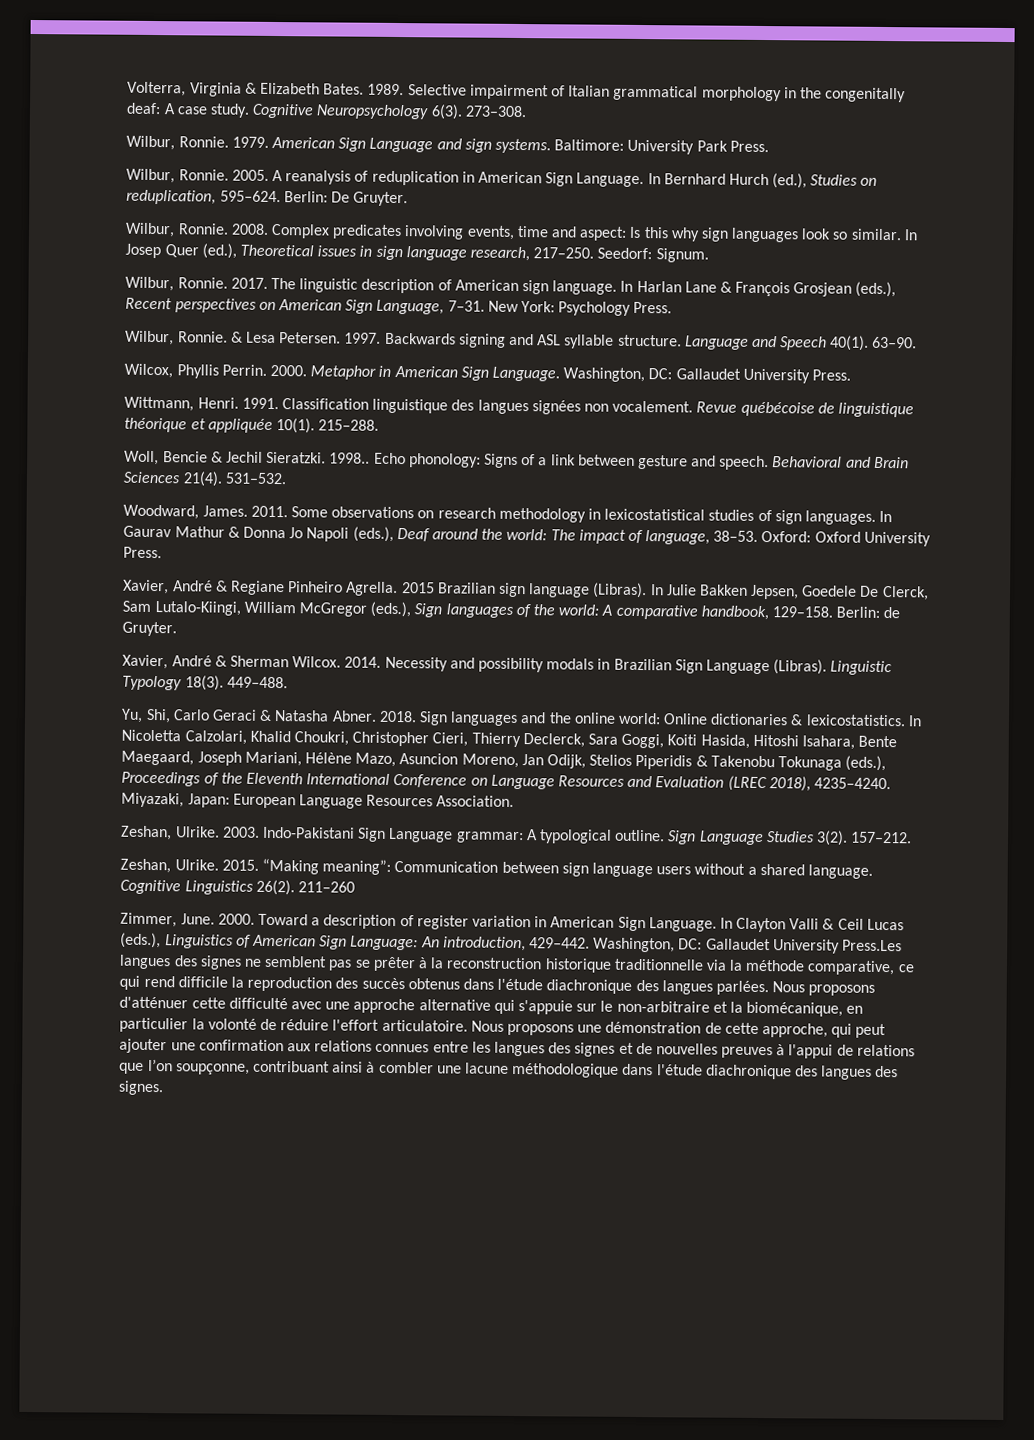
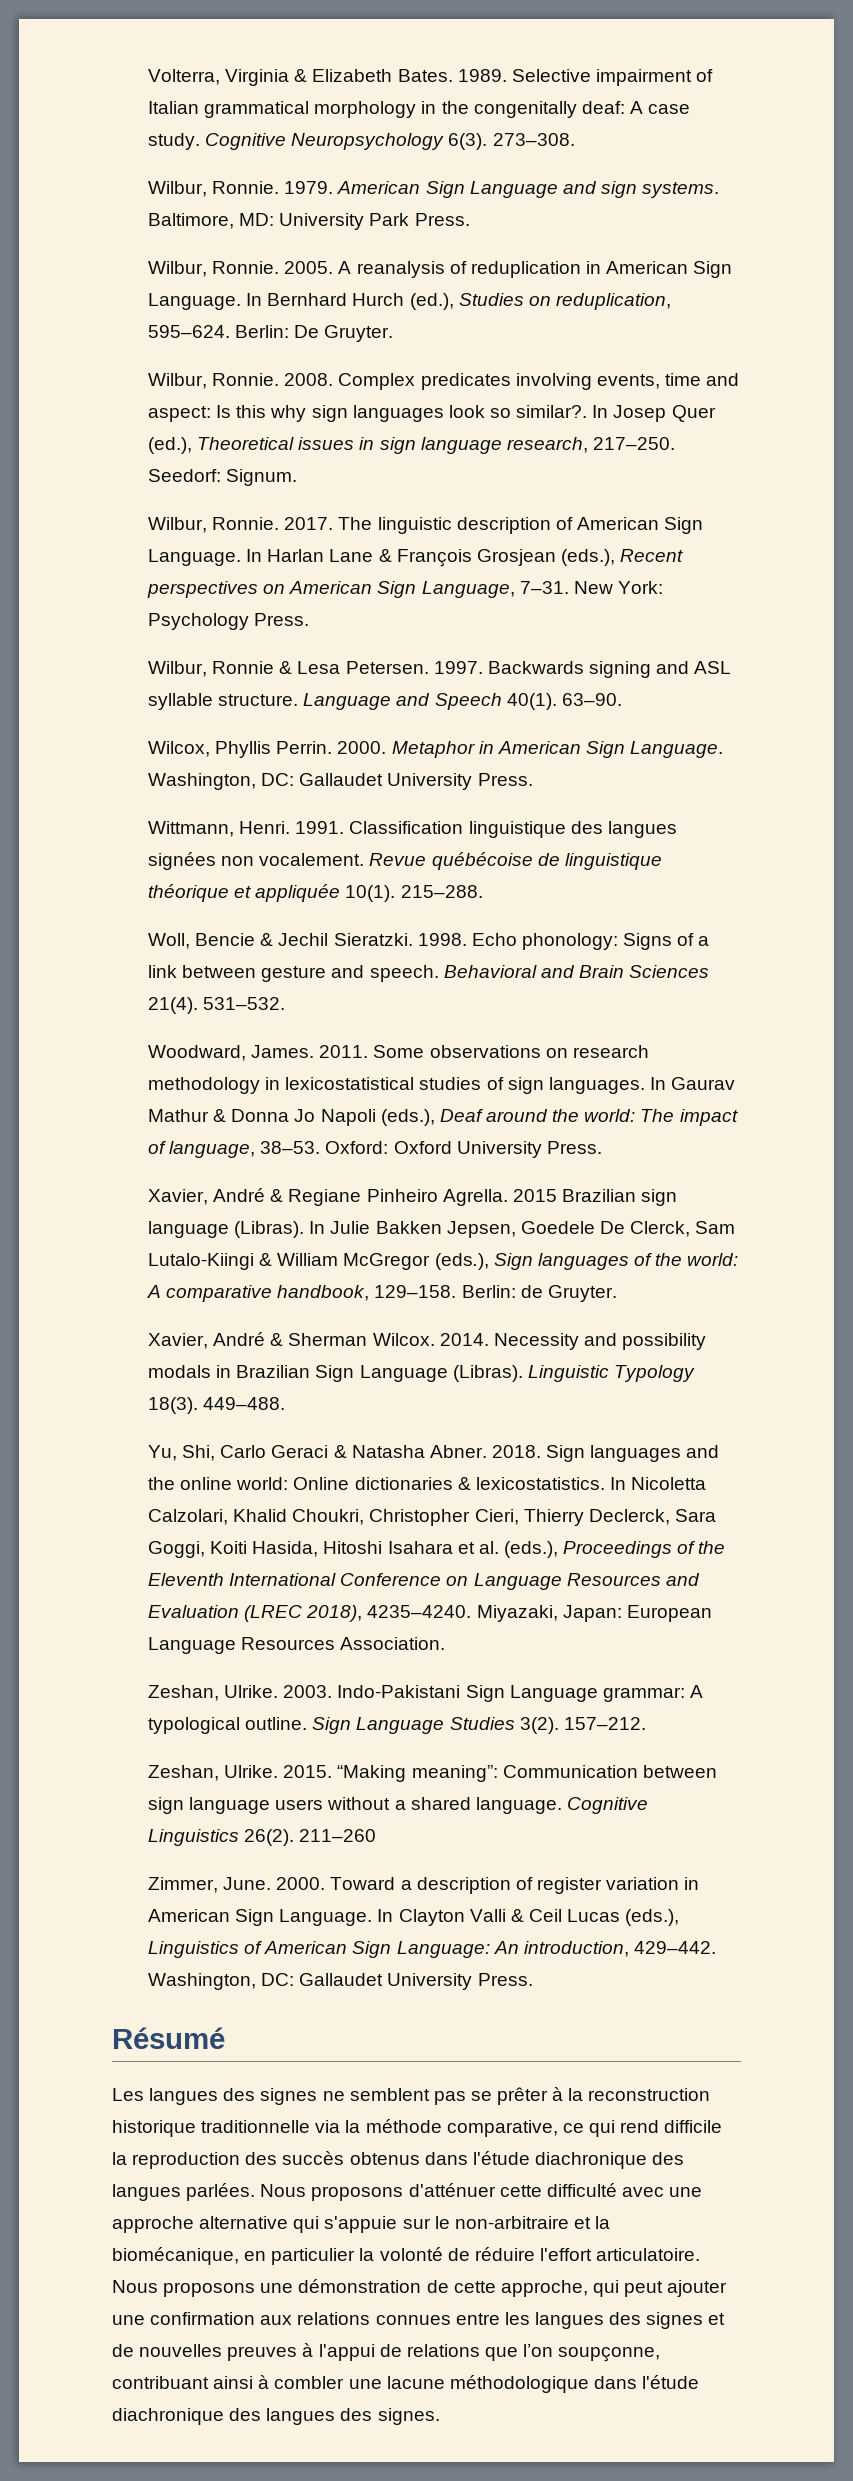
[554,139,625,151] Baltimore: -> [148,213,275,229] Baltimore, MD:
[850,228,902,241] similar. -> [516,405,588,418] similar?.
[521,280,618,295] sign language. -> [664,517,704,534] [148,549,242,566] Sign Language.
[177,331,228,343] Ronnie. -> [212,661,275,674] Ronnie
[329,452,371,464] 1998.. -> [417,933,467,946] 1998.
[154,601,241,616] Lutalo-Kiingi, -> [148,1253,273,1270] Lutalo-Kiingi &
[801,735,898,750] [121,750,842,771] Isahara, Bente Maegaard, Joseph Mariani, Hélène Mazo, Asuncion Moreno, Jan Odijk, Stelios Piperidis & Takenobu Tokunaga -> [387,1541,499,1554] Isahara et al.
[841,939,902,952] Press.Les -> [477,1973,533,1986] [112,2027,225,2049] [112,2088,144,2101] Press. // Résumé // Les

